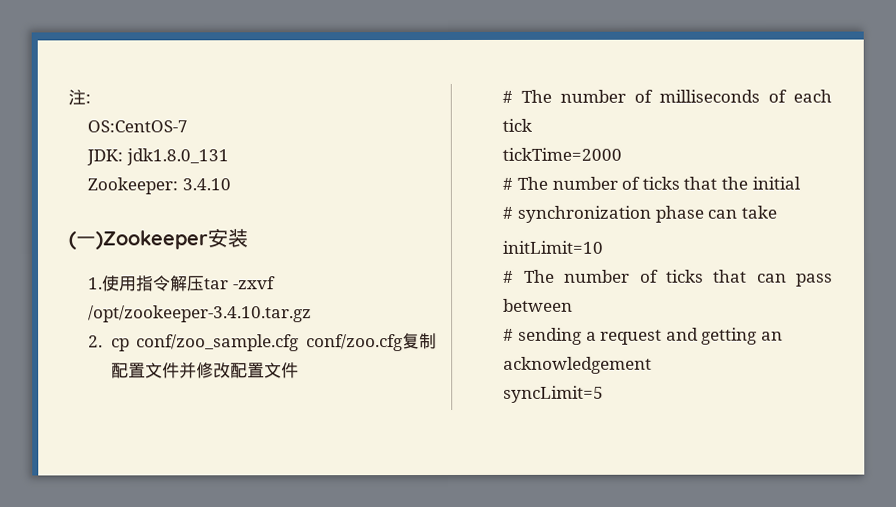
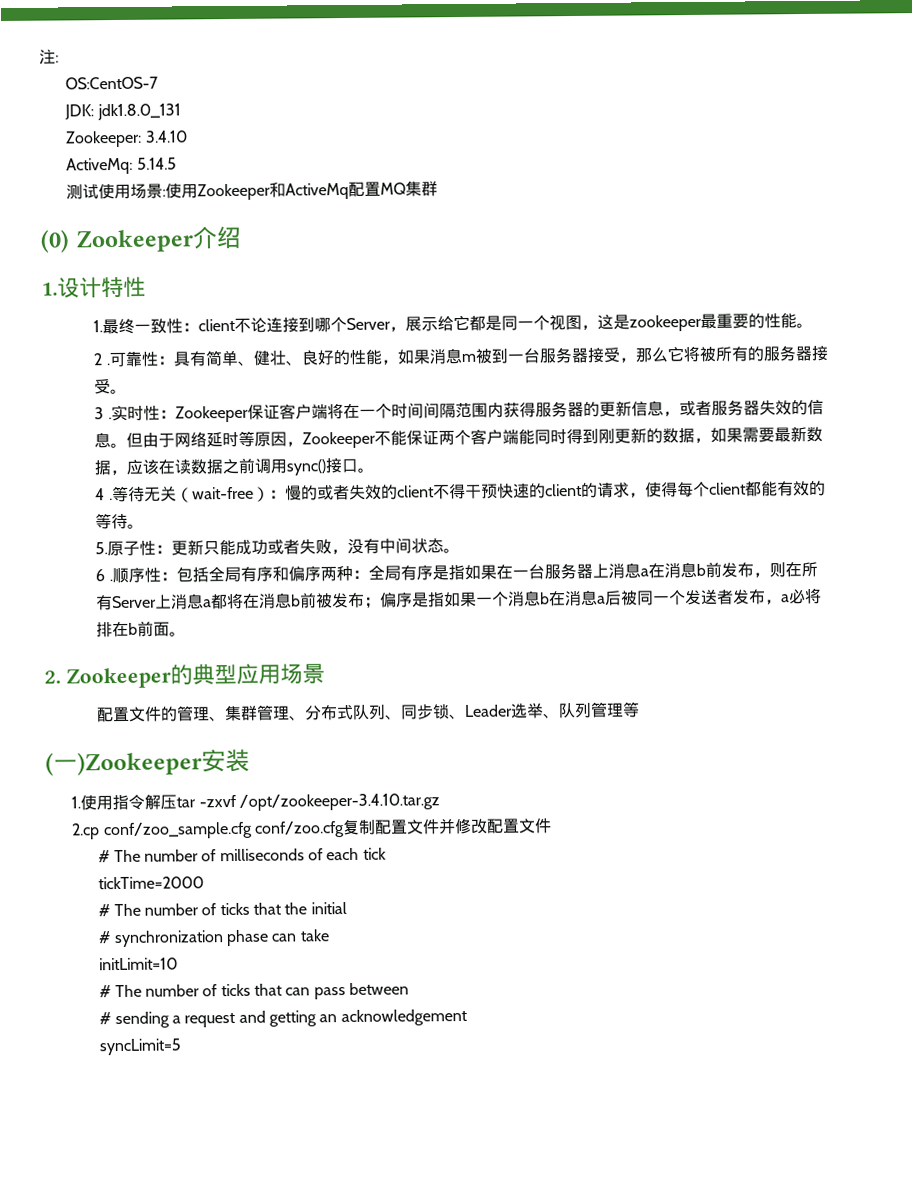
(231, 184) none -> [66,157,177,175] [66,181,439,201] [40,225,241,253] [41,276,146,299] [93,313,814,335] [93,345,828,368] [94,379,128,395] [94,399,824,423] [94,425,824,449] [94,457,375,476] [95,480,826,503] [95,513,145,530] [95,537,461,557] [95,561,818,584] [96,587,823,611] [96,620,187,638] [44,663,325,689] [96,701,641,723] // ActiveMq: 5.14.5 // 测试使用场景:使用Zookeeper和ActiveMq配置MQ集群 // (0) Zookeeper介绍 // 1.设计特性 // 1.最终一致性：client不论连接到哪个Server，展示给它都是同一个视图，这是zookeeper最重要的性能。 // 2 .可靠性：具有简单、健壮、良好的性能，如果消息m被到一台服务器接受，那么它将被所有的服务器接受。 // 3 .实时性：Zookeeper保证客户端将在一个时间间隔范围内获得服务器的更新信息，或者服务器失效的信息。但由于网络延时等原因，Zookeeper不能保证两个客户端能同时得到刚更新的数据，如果需要最新数据，应该在读数据之前调用sync()接口。 // 4 .等待无关（wait-free）：慢的或者失效的client不得干预快速的client的请求，使得每个client都能有效的等待。 // 5.原子性：更新只能成功或者失败，没有中间状态。 // 6 .顺序性：包括全局有序和偏序两种：全局有序是指如果在一台服务器上消息a在消息b前发布，则在所有Server上消息a都将在消息b前被发布；偏序是指如果一个消息b在消息a后被同一个发送者发布，a必将排在b前面。 // 2. Zookeeper的典型应用场景 // 配置文件的管理、集群管理、分布式队列、同步锁、Leader选举、队列管理等
[88,335,130,352] 2. cp -> [71,823,101,840] 2.cp

